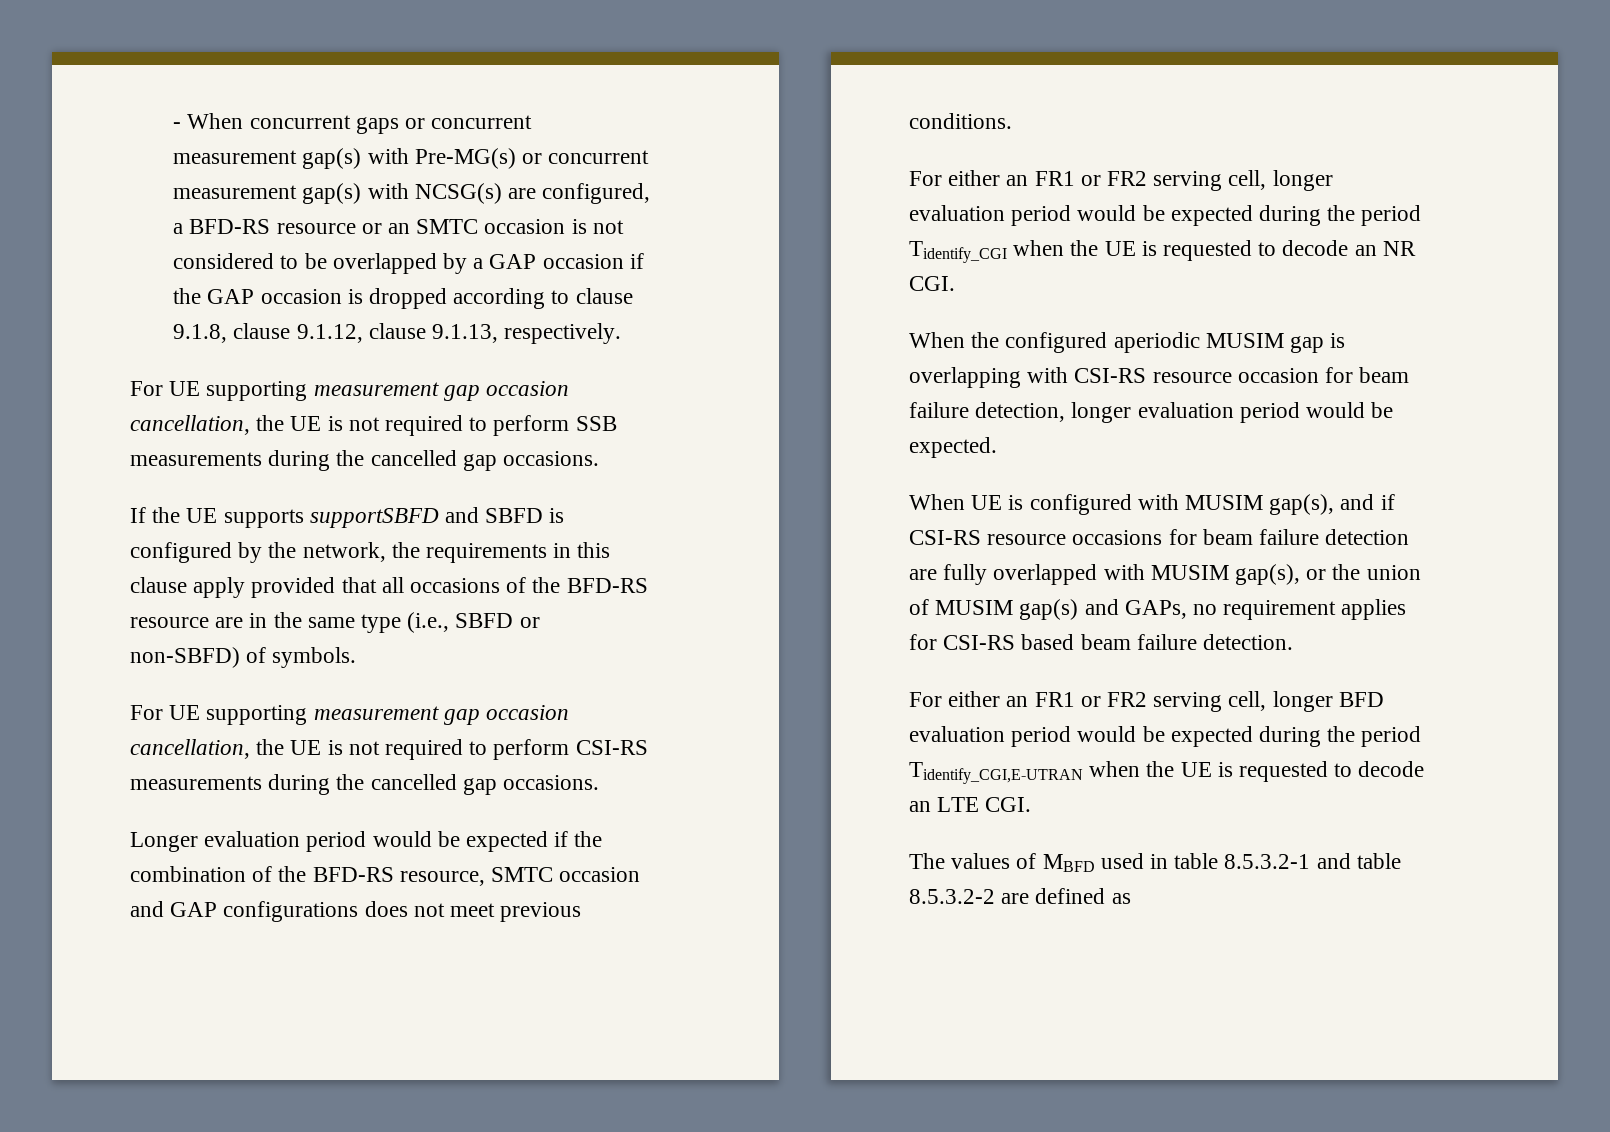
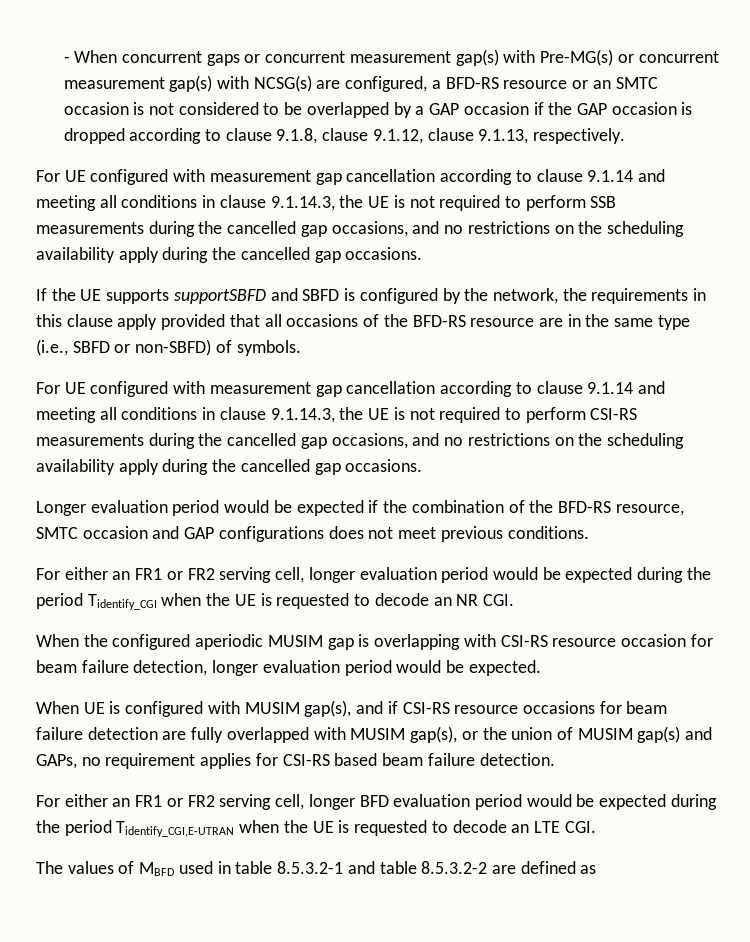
[206,381,570,401] [130,415,250,435] supporting measurement gap occasion cancellation, -> [90,169,665,185] [36,195,335,211] configured with measurement gap cancellation according to clause 9.1.14 and meeting all conditions in clause 9.1.14.3,
(497, 462) none -> [331,221,684,237] [36,247,341,263] occasions, and no restrictions on the scheduling availability apply during the cancelled gap
[206,705,570,725] [130,739,250,759] supporting measurement gap occasion cancellation, -> [90,381,665,397] [36,407,335,423] configured with measurement gap cancellation according to clause 9.1.14 and meeting all conditions in clause 9.1.14.3,
(497, 786) none -> [331,433,684,449] [36,459,341,475] occasions, and no restrictions on the scheduling availability apply during the cancelled gap

